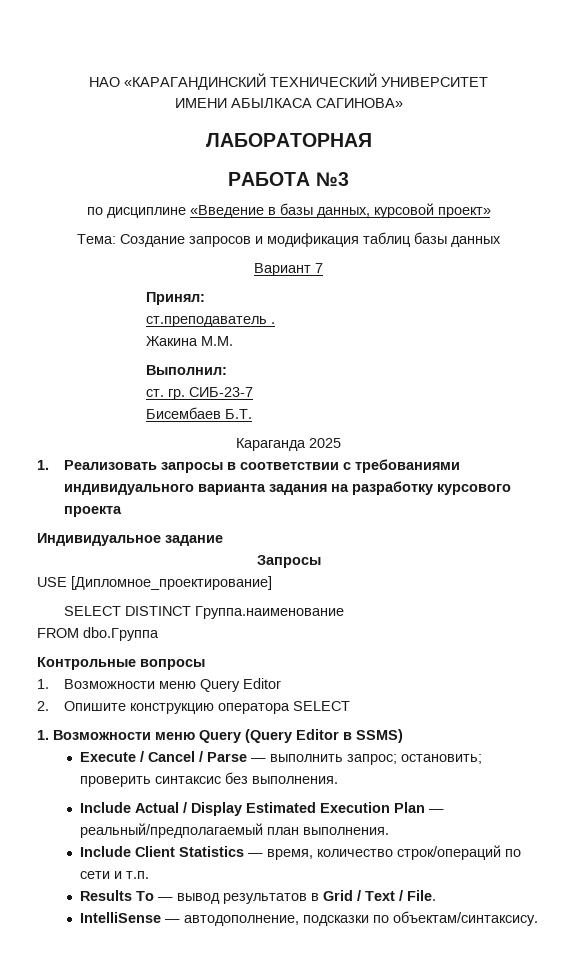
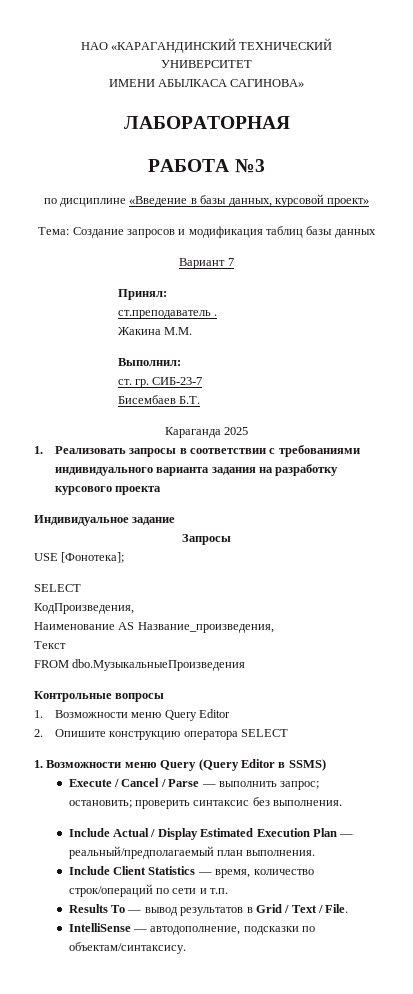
[71,576,272,590] [64,606,345,619] [Дипломное_проектирование] // SELECT DISTINCT Группа.наименование -> [61,552,125,563] [34,584,81,592] [34,603,134,614] [34,622,274,633] [34,641,66,649] [Фонотека]; // SELECT // КодПроизведения, // Наименование AS Название_произведения, // Текст
[83,627,159,641] dbo.Группа -> [72,659,246,671] dbo.МузыкальныеПроизведения

